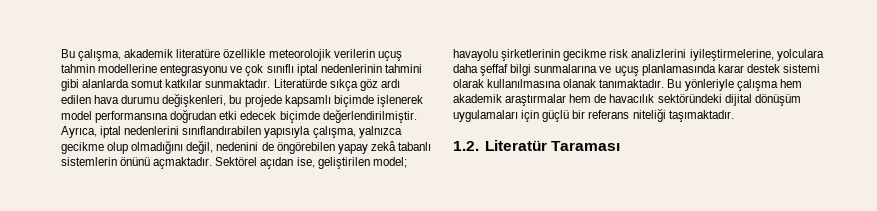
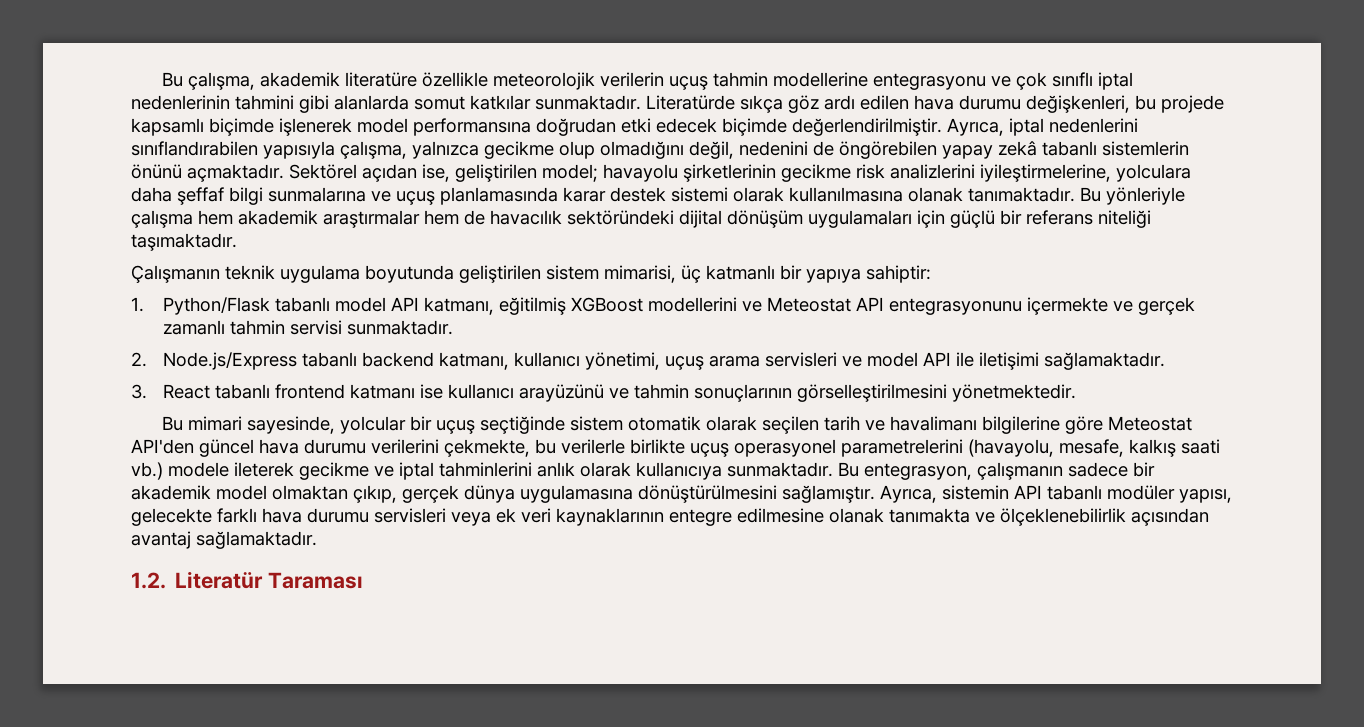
(734, 116) none -> [131,265,931,283] [131,297,1195,315] [162,320,453,335] [131,352,1165,370] [131,384,1076,402] [162,416,1193,434] [131,439,1220,457] [131,462,1155,480] [131,485,1232,503] [131,508,1209,526] [131,531,317,549] // Çalışmanın teknik uygulama boyutunda geliştirilen sistem mimarisi, üç katmanlı bir yapıya sahiptir: // 1. Python/Flask tabanlı model API katmanı, eğitilmiş XGBoost modellerini ve Meteostat API entegrasyonunu içermekte ve gerçek zamanlı tahmin servisi sunmaktadır. // 2. Node.js/Express tabanlı backend katmanı, kullanıcı yönetimi, uçuş arama servisleri ve model API ile iletişimi sağlamaktadır. // 3. React tabanlı frontend katmanı ise kullanıcı arayüzünü ve tahmin sonuçlarının görselleştirilmesini yönetmektedir. // Bu mimari sayesinde, yolcular bir uçuş seçtiğinde sistem otomatik olarak seçilen tarih ve havalimanı bilgilerine göre Meteostat API'den güncel hava durumu verilerini çekmekte, bu verilerle birlikte uçuş operasyonel parametrelerini (havayolu, mesafe, kalkış saati vb.) modele ileterek gecikme ve iptal tahminlerini anlık olarak kullanıcıya sunmaktadır. Bu entegrasyon, çalışmanın sadece bir akademik model olmaktan çıkıp, gerçek dünya uygulamasına dönüştürülmesini sağlamıştır. Ayrıca, sistemin API tabanlı modüler yapısı, gelecekte farklı hava durumu servisleri veya ek veri kaynaklarının entegre edilmesine olanak tanımakta ve ölçeklenebilirlik açısından avantaj sağlamaktadır.

